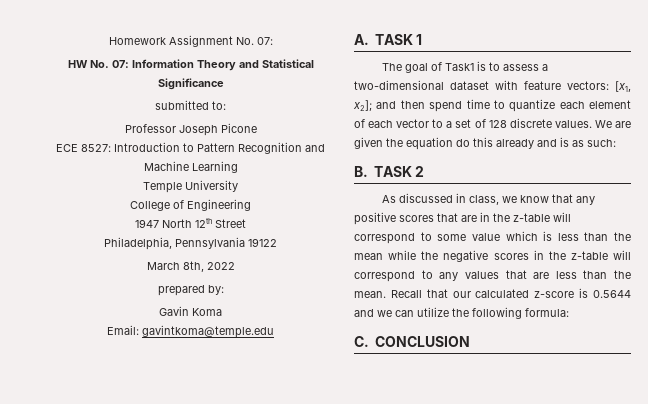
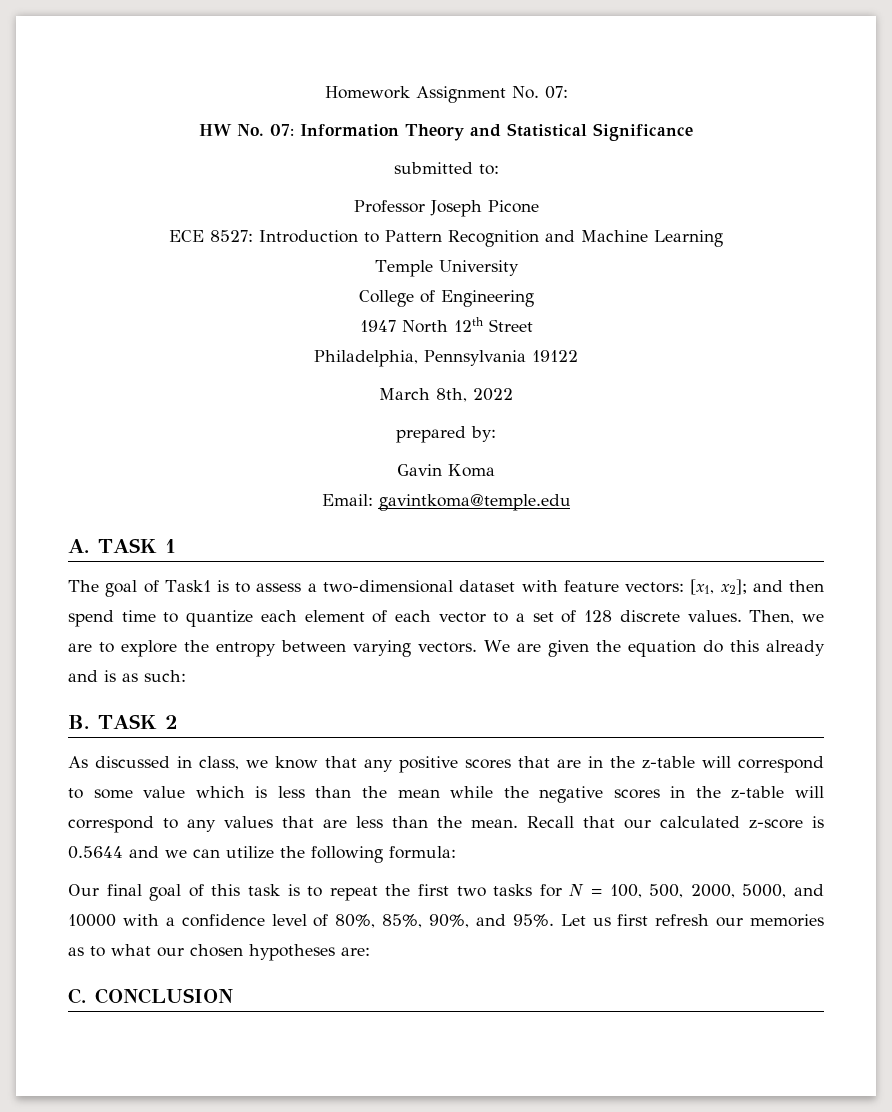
(592, 124) none -> [749,610,825,624] [68,640,478,657] Then, we are to explore the entropy between varying vectors.
(569, 312) none -> [68,884,825,901] [68,914,824,928] [68,944,370,961] // Our final goal of this task is to repeat the first two tasks for N = 100, 500, 2000, 5000, and 10000 with a confidence level of 80%, 85%, 90%, and 95%. Let us first refresh our memories as to what our chosen hypotheses are:

